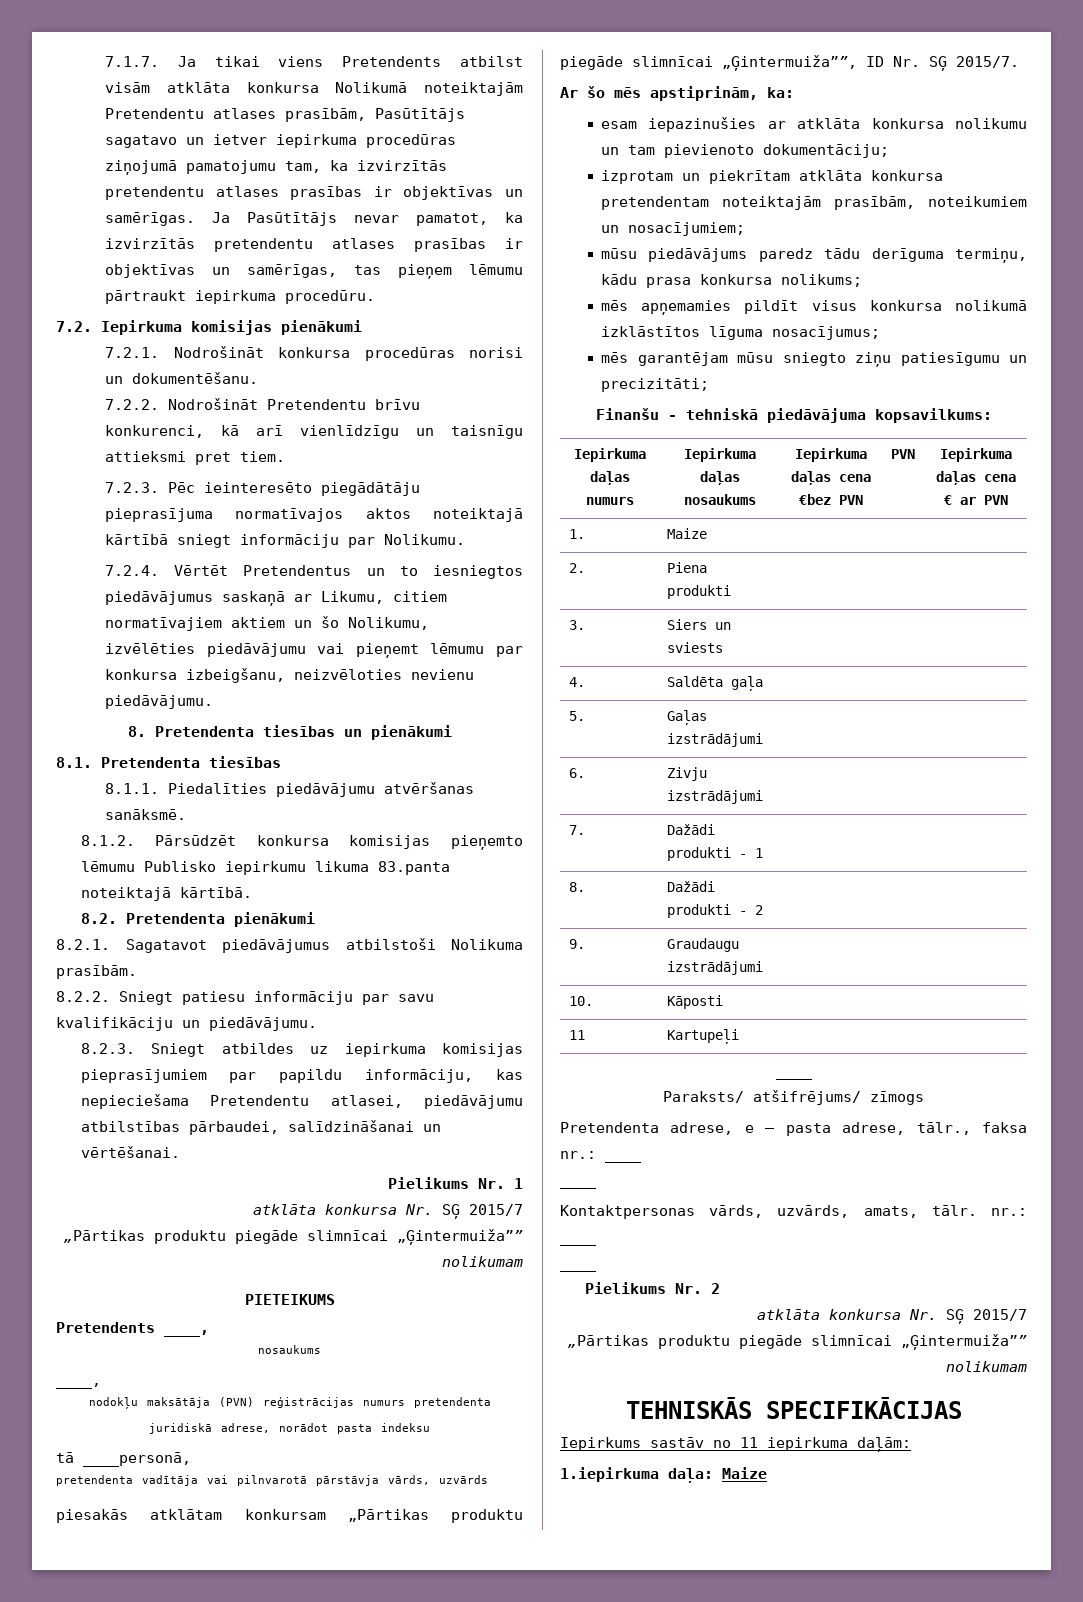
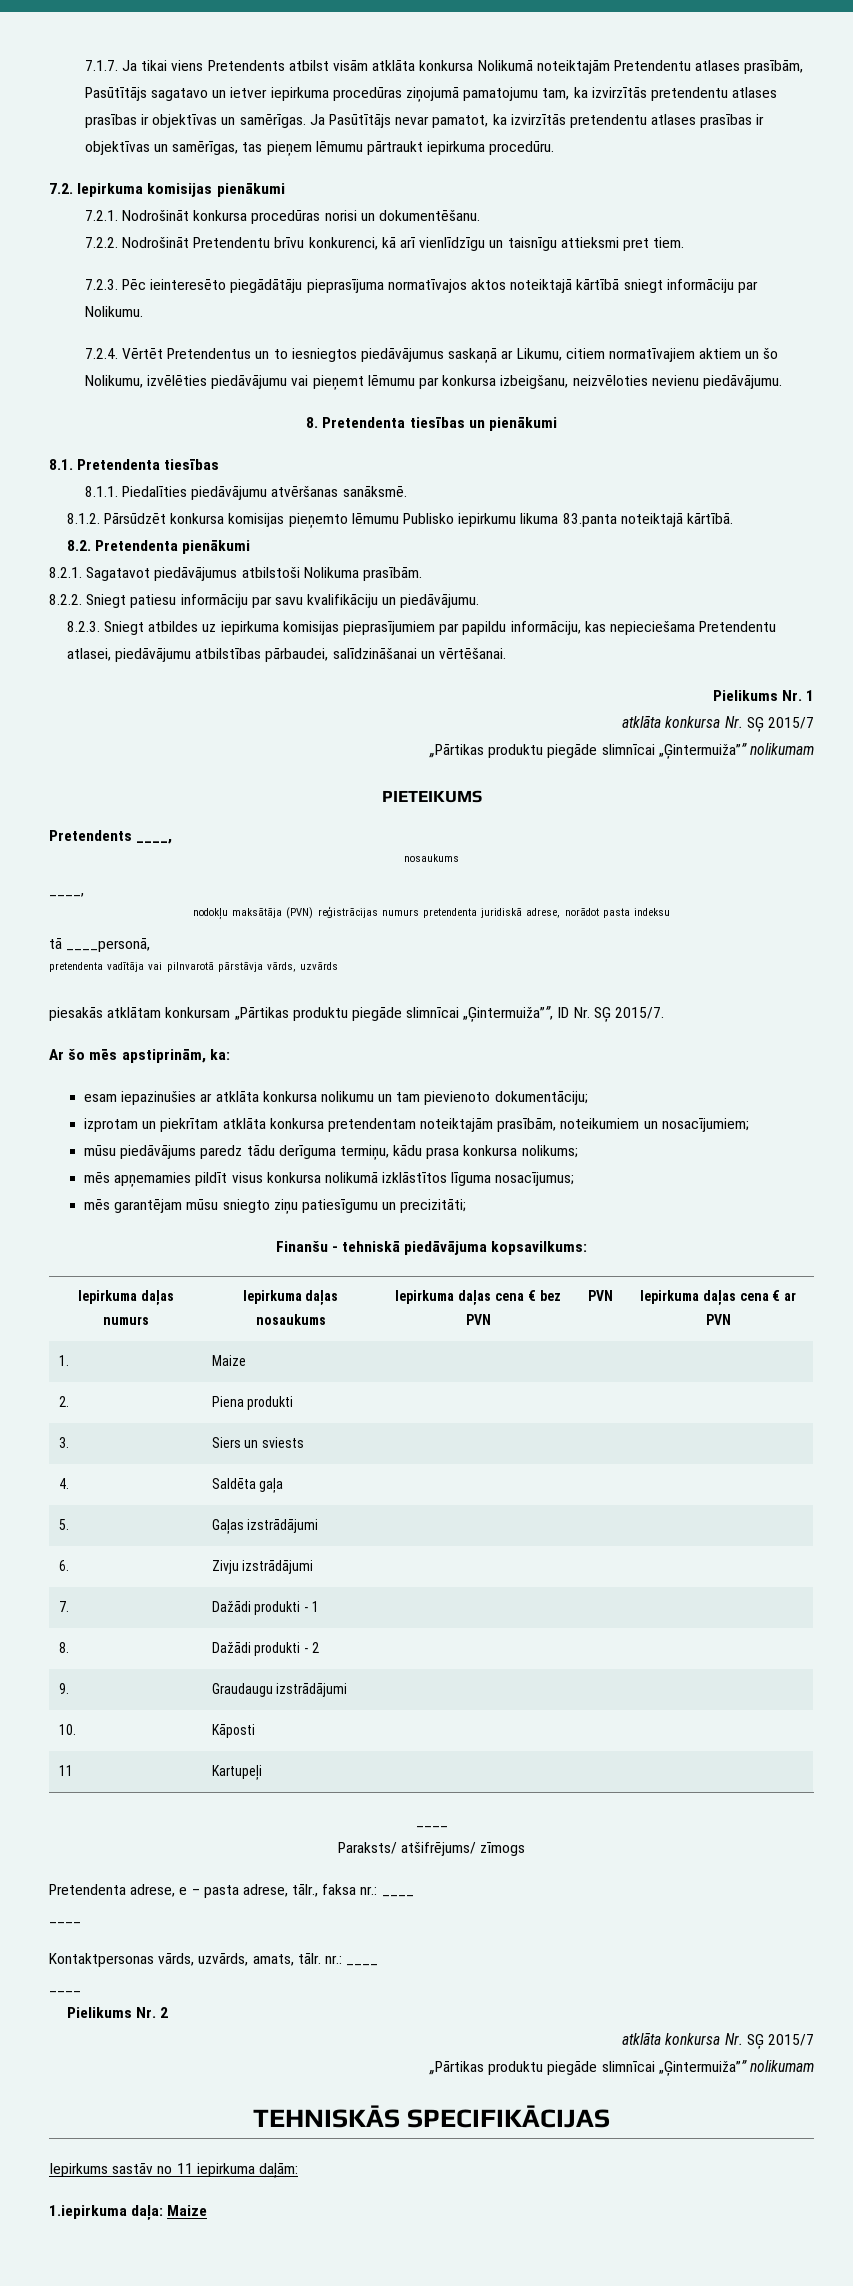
[799,494,831,505] €bez -> [527,1290,561,1301] € bez

